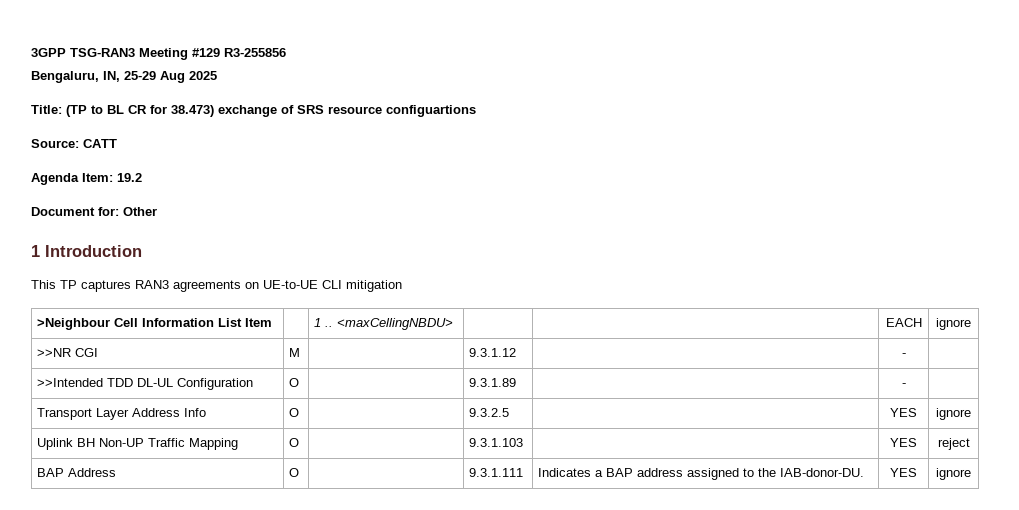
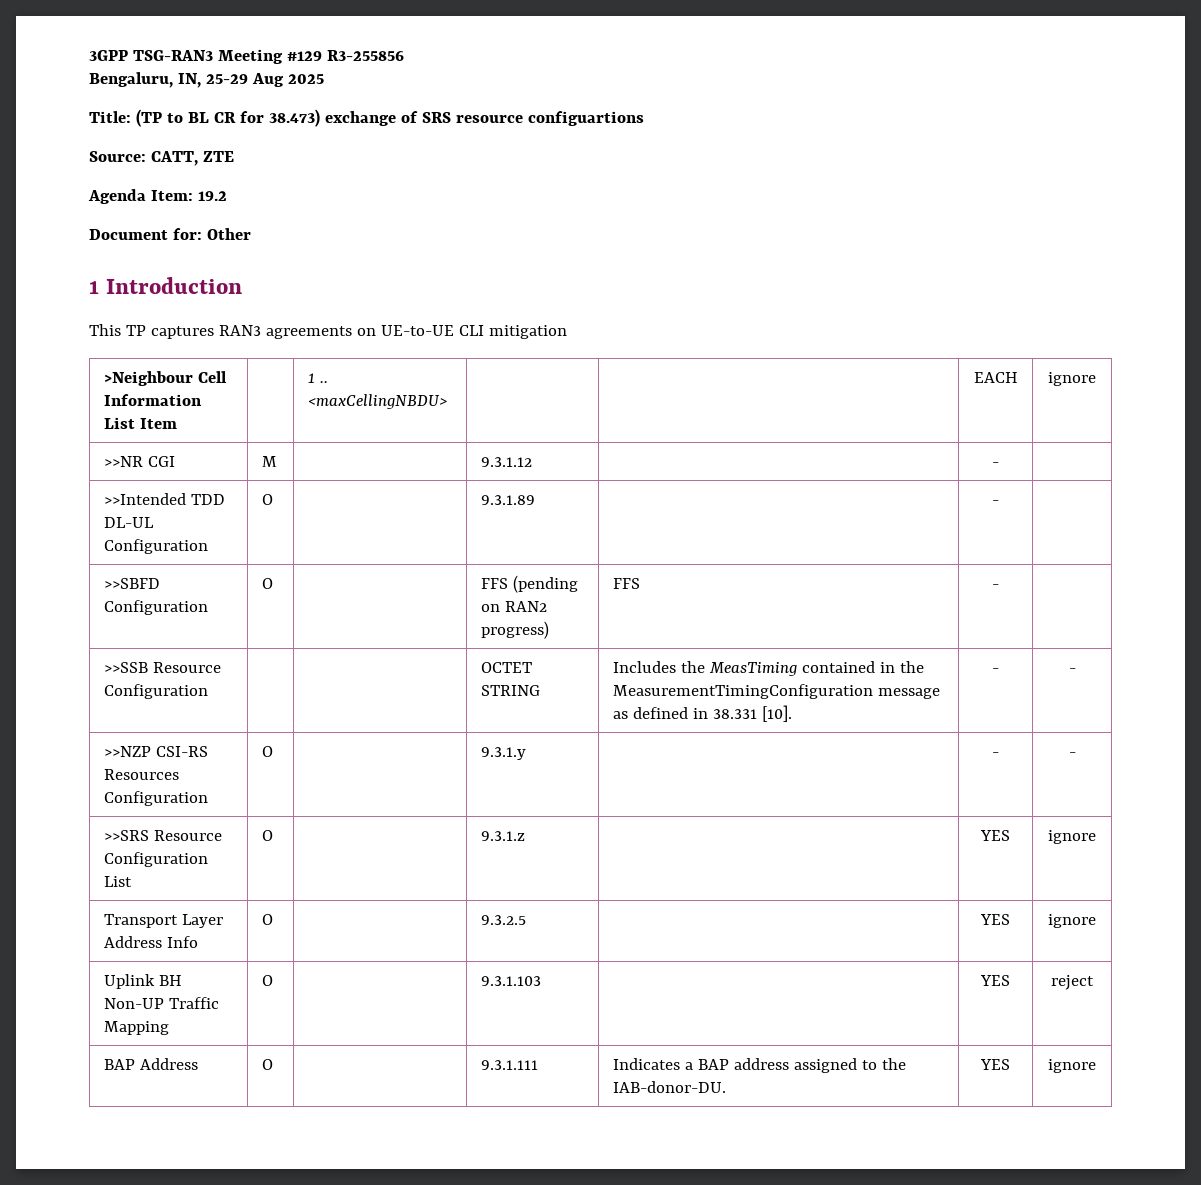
[83,139,117,148] CATT -> [150,151,234,166] CATT, ZTE
(906, 385) none -> [103,578,160,589] [103,600,208,615] [261,578,273,589] [480,575,578,593] [480,601,547,612] [480,621,549,639] [612,578,640,589] [992,584,999,589] [103,662,221,673] [103,684,208,699] [480,662,532,673] [480,685,540,696] [612,661,924,676] [612,684,940,699] [612,705,792,722] [992,668,999,673] [1068,668,1076,673] [103,746,208,757] [103,769,179,780] [103,791,208,806] [261,746,273,757] [480,747,526,760] [992,752,999,757] [1068,752,1076,757] [103,830,222,841] [103,852,208,867] [103,876,132,887] [261,830,273,841] [480,831,525,841] [980,830,1010,841] [1048,830,1096,844] // >>SBFD Configuration | O | | FFS (pending on RAN2 progress) | FFS | - | // >>SSB Resource Configuration | | | OCTET STRING | Includes the MeasTiming contained in the MeasurementTimingConfiguration message as defined in 38.331 [10]. | - | - // >>NZP CSI-RS Resources Configuration | O | | 9.3.1.y | | - | - // >>SRS Resource Configuration List | O | | 9.3.1.z | | YES | ignore

